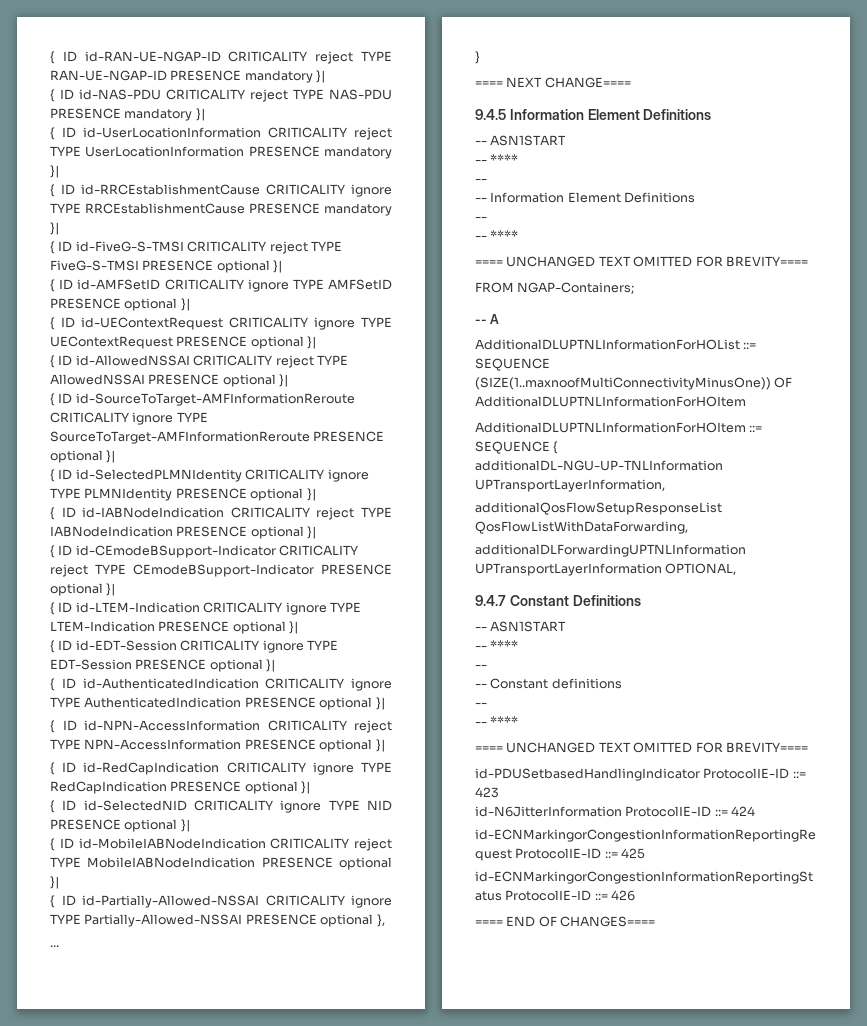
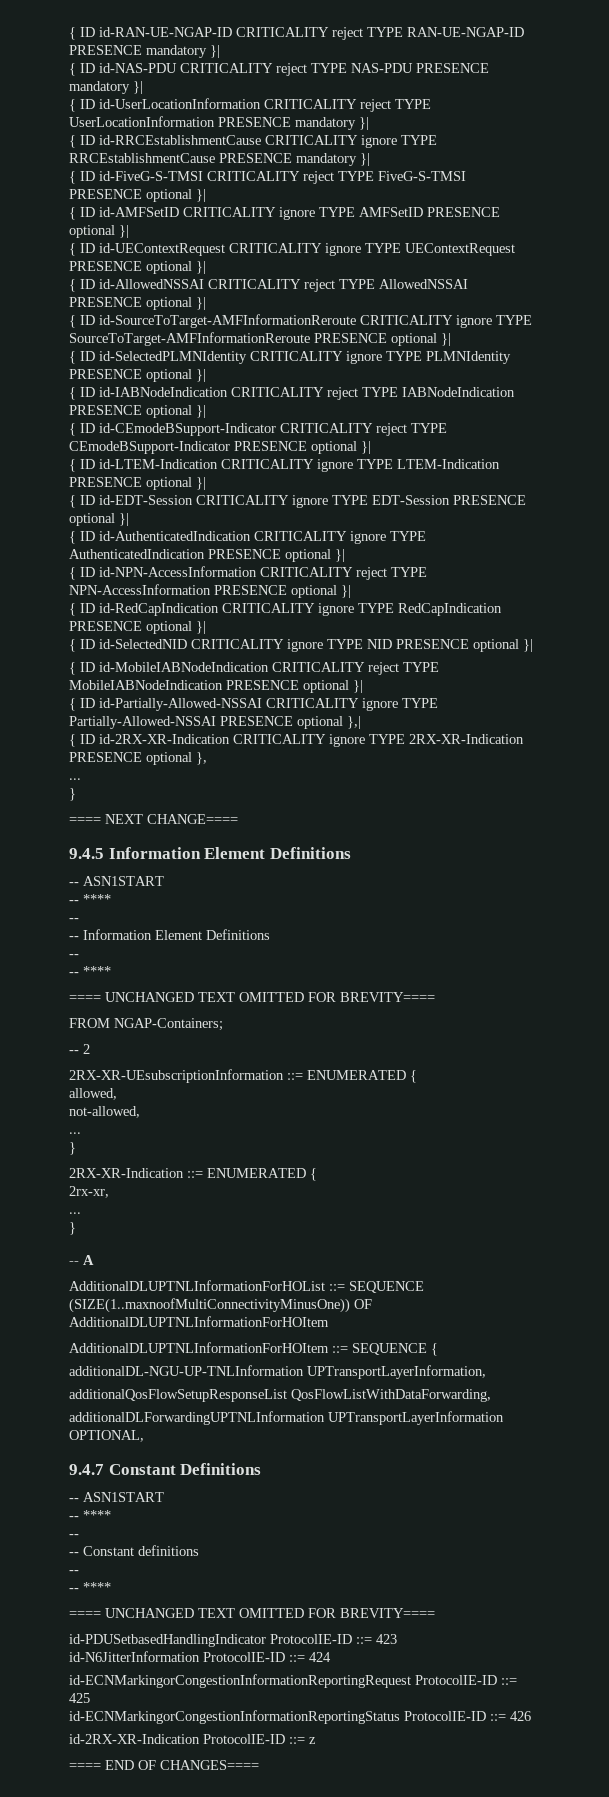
(374, 920) none -> [347,716,361,729] [69,734,524,747] [69,752,192,765] },| // { ID id-2RX-XR-Indication CRITICALITY ignore TYPE 2RX-XR-Indication PRESENCE optional
(635, 288) none -> [69,1044,90,1054] [69,1069,417,1083] [69,1088,117,1100] [69,1106,140,1118] [69,1132,81,1134] [69,1142,76,1155] [69,1168,317,1181] [69,1186,109,1198] [69,1212,81,1214] [69,1222,76,1235] // -- 2 // 2RX-XR-UEsubscriptionInformation ::= ENUMERATED { // allowed, // not-allowed, // ... // } // 2RX-XR-Indication ::= ENUMERATED { // 2rx-xr, // ... // }
(636, 895) none -> [69,1734,316,1744] // id-2RX-XR-Indication ProtocolIE-ID ::= z

